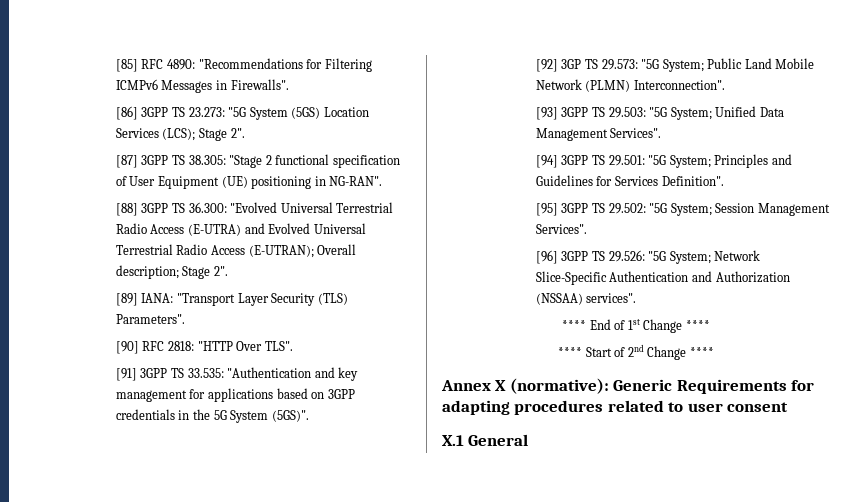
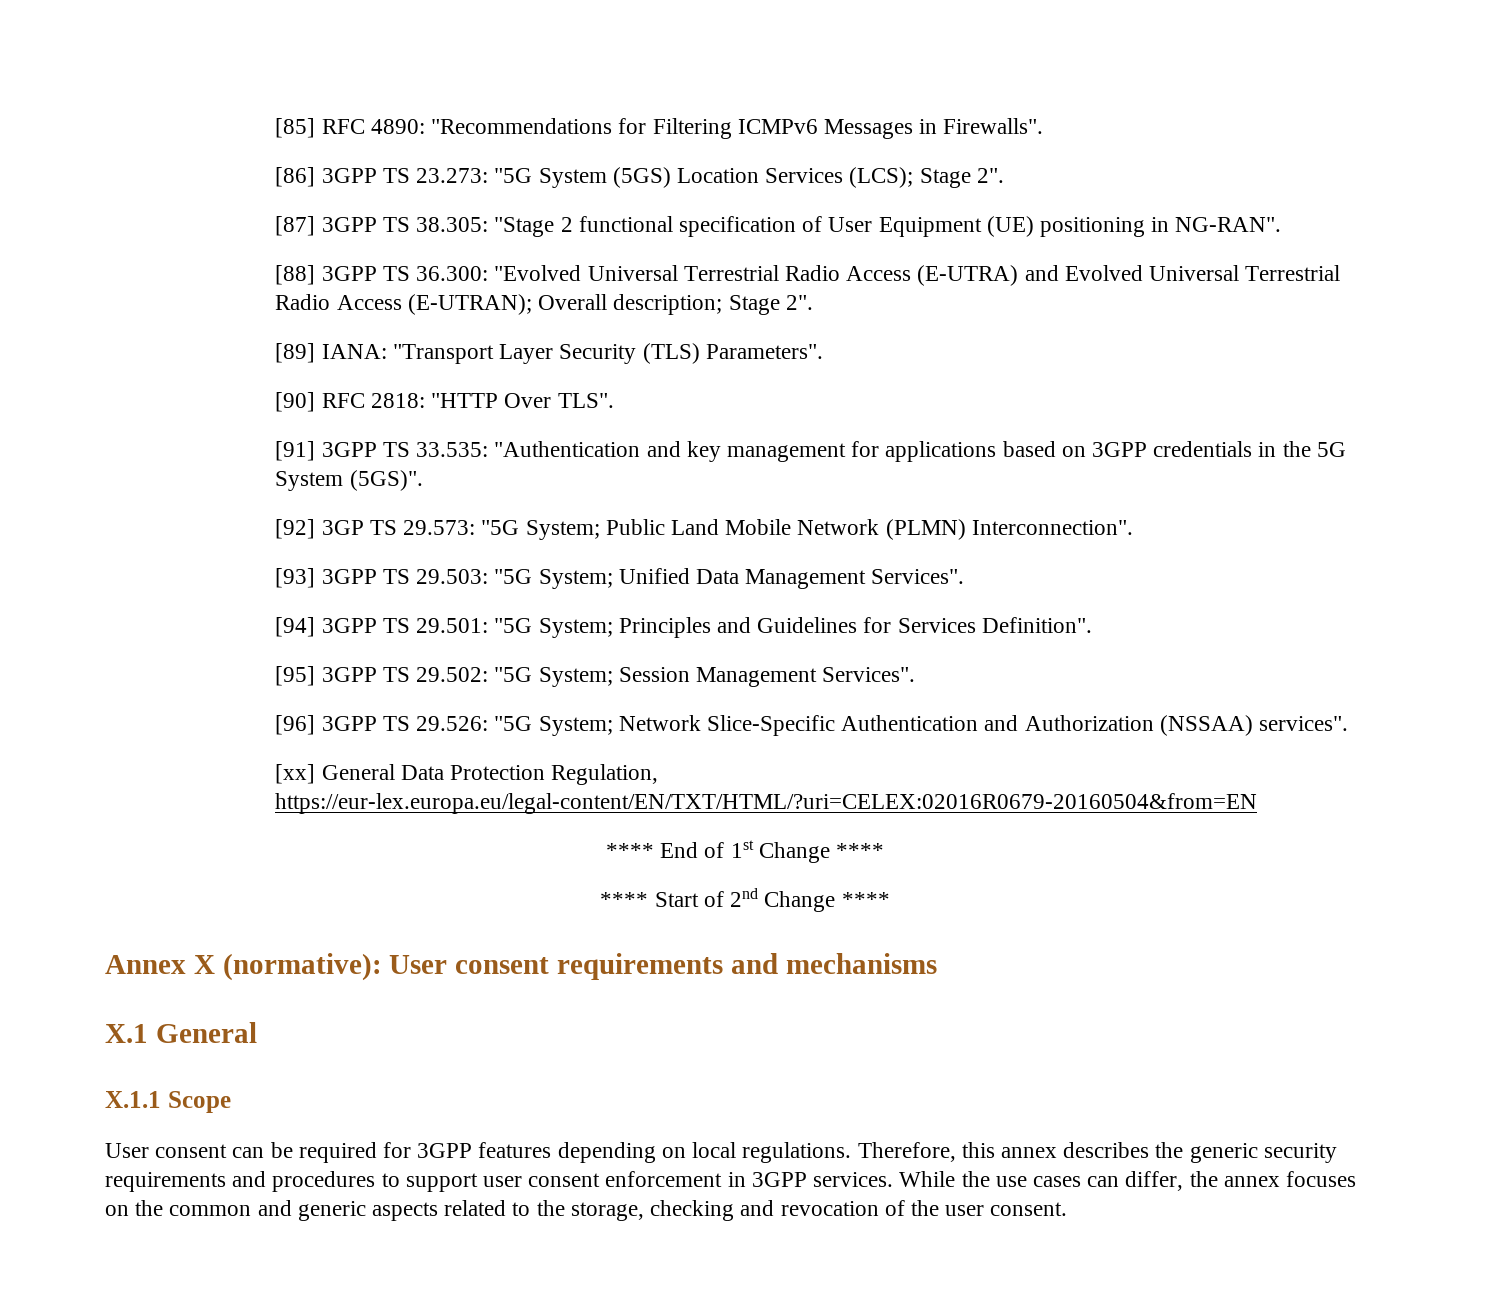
(637, 298) none -> [275,764,659,785] [275,793,1258,814] // [xx] General Data Protection Regulation, https://eur-lex.europa.eu/legal-content/EN/TXT/HTML/?uri=CELEX:02016R0679-20160504&from=EN
[613,379,815,394] [442,400,789,415] [442,434,529,446] Generic Requirements for adapting procedures related to user consent // X.1 General -> [389,953,937,980] [105,1022,257,1043] [105,1091,231,1113] [105,1142,1337,1163] [105,1171,1356,1192] [105,1200,1068,1221] User consent requirements and mechanisms // X.1 General // X.1.1 Scope // User consent can be required for 3GPP features depending on local regulations. Therefore, this annex describes the generic security requirements and procedures to support user consent enforcement in 3GPP services. While the use cases can differ, the annex focuses on the common and generic aspects related to the storage, checking and revocation of the user consent.

